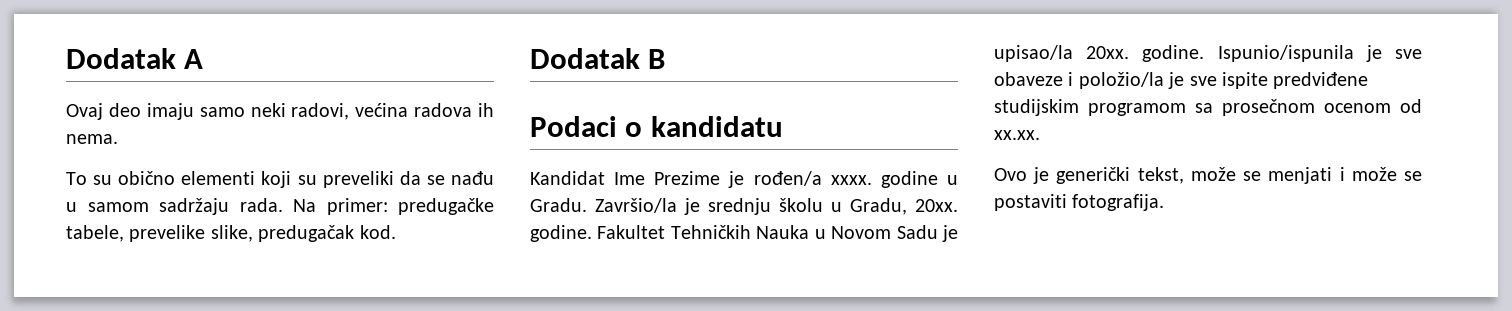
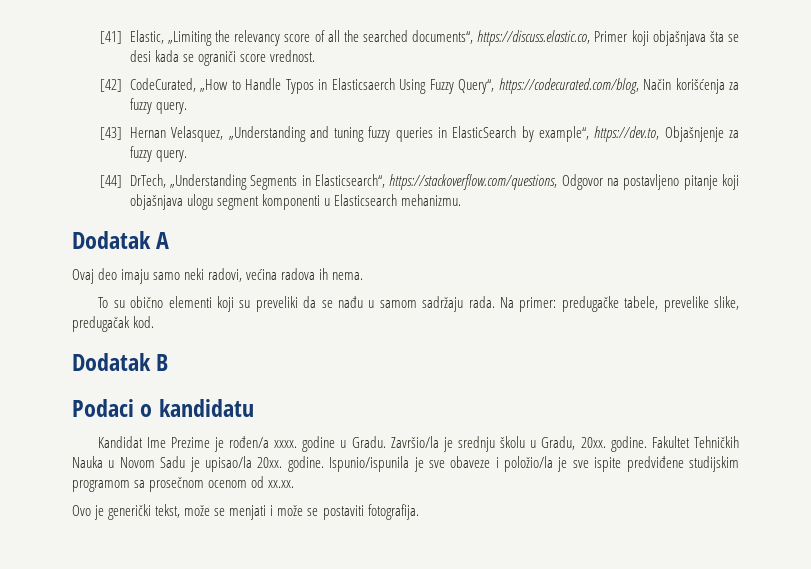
(66, 58) none -> [100,30,739,46] [129,50,316,66] [100,78,739,94] [129,98,187,114] [100,126,740,142] [129,146,187,162] [100,174,740,190] [129,194,462,210] [41] Elastic, „Limiting the relevancy score of all the searched documents“, https://discuss.elastic.co, Primer koji objašnjava šta se desi kada se ograniči score vrednost. // [42] CodeCurated, „How to Handle Typos in Elasticsaerch Using Fuzzy Query“, https://codecurated.com/blog, Način korišćenja za fuzzy query. // [43] Hernan Velasquez, „Understanding and tuning fuzzy queries in ElasticSearch by example“, https://dev.to, Objašnjenje za fuzzy query. // [44] DrTech, „Understanding Segments in Elasticsearch“, https://stackoverflow.com/questions, Odgovor na postavljeno pitanje koji objašnjava ulogu segment komponenti u Elasticsearch mehanizmu. //

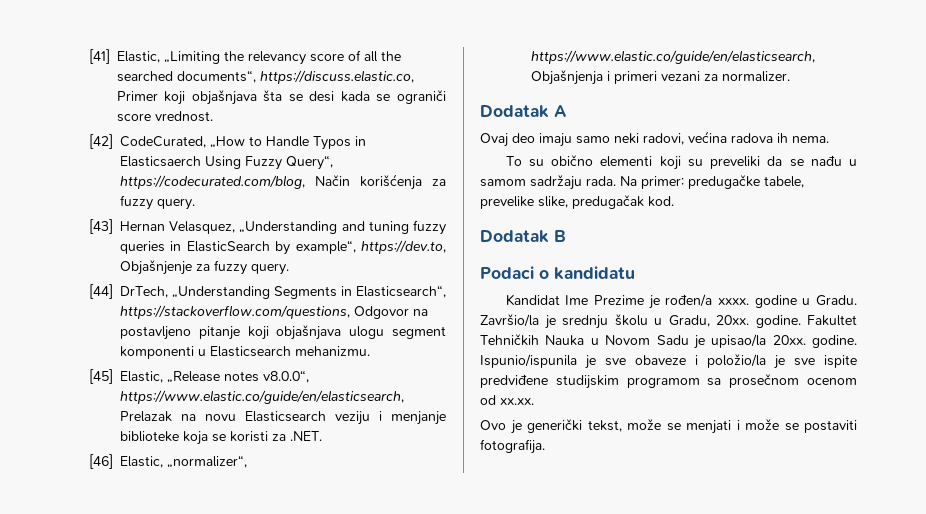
(462, 200) none -> [88,369,309,384] [119,390,404,404] [119,411,446,425] [119,431,322,445] [88,454,247,469] [530,50,815,64] [530,70,790,85] // [45] Elastic, „Release notes v8.0.0“, https://www.elastic.co/guide/en/elasticsearch, Prelazak na novu Elasticsearch veziju i menjanje biblioteke koja se koristi za .NET. // [46] Elastic, „normalizer“, https://www.elastic.co/guide/en/elasticsearch, Objašnjenja i primeri vezani za normalizer.

